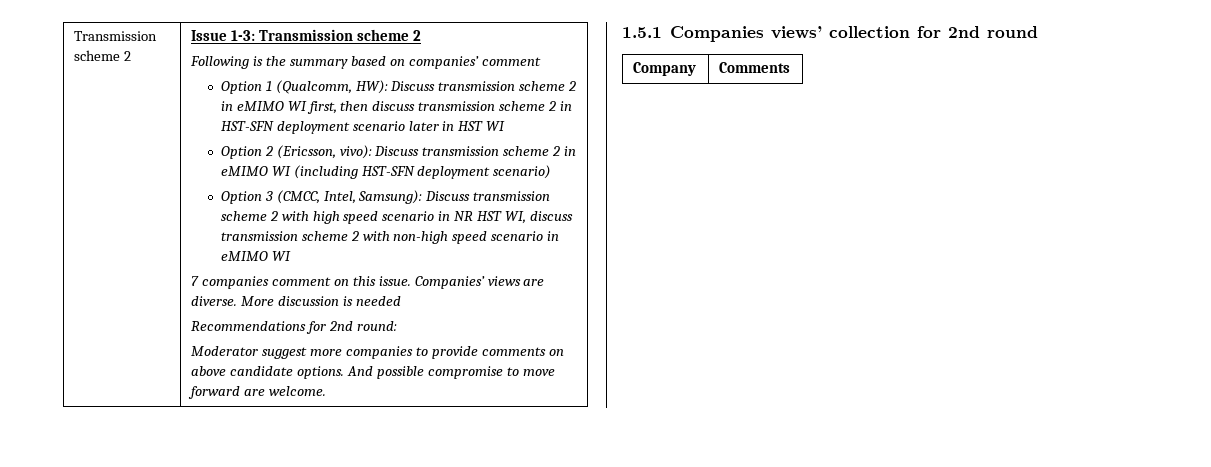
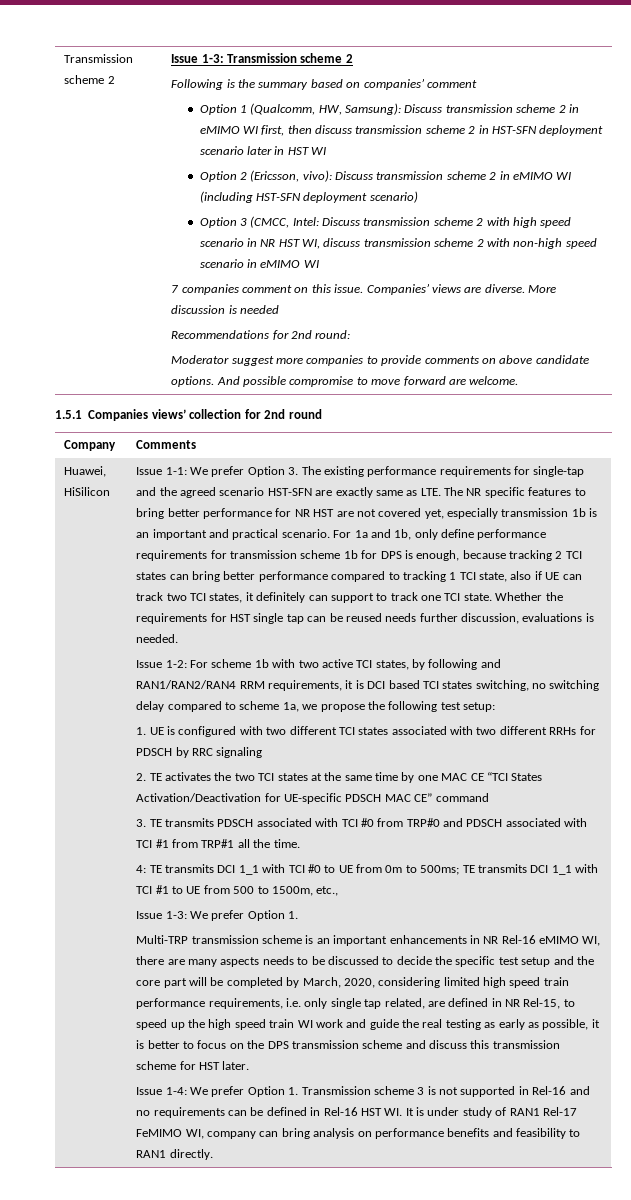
[355,80,388,94] HW): -> [318,103,402,115] HW, Samsung):
[323,190,423,204] Intel, Samsung): -> [292,217,319,226] Intel:
(791, 67) none -> [64,466,107,477] [64,487,111,496] [136,466,585,477] [136,487,586,498] [136,508,598,519] [136,529,547,540] [136,550,582,561] [136,571,582,582] [136,592,563,603] [136,613,594,624] [136,634,179,643] [136,659,501,670] [136,680,600,691] [136,701,496,712] [136,726,596,737] [136,747,263,758] [136,772,543,783] [136,793,489,804] [136,818,588,827] [136,839,300,848] [136,864,599,875] [136,885,339,896] [136,910,299,921] [136,935,601,946] [136,956,594,967] [136,977,569,988] [136,998,575,1009] [136,1019,600,1030] [136,1040,560,1049] [136,1061,250,1070] [136,1086,590,1097] [136,1107,577,1118] [136,1128,581,1139] [136,1149,213,1160] // Huawei, HiSilicon | Issue 1-1: We prefer Option 3. The existing performance requirements for single-tap and the agreed scenario HST-SFN are exactly same as LTE. The NR specific features to bring better performance for NR HST are not covered yet, especially transmission 1b is an important and practical scenario. For 1a and 1b, only define performance requirements for transmission scheme 1b for DPS is enough, because tracking 2 TCI states can bring better performance compared to tracking 1 TCI state, also if UE can track two TCI states, it definitely can support to track one TCI state. Whether the requirements for HST single tap can be reused needs further discussion, evaluations is needed. // Issue 1-2: For scheme 1b with two active TCI states, by following and RAN1/RAN2/RAN4 RRM requirements, it is DCI based TCI states switching, no switching delay compared to scheme 1a, we propose the following test setup: // 1. UE is configured with two different TCI states associated with two different RRHs for PDSCH by RRC signaling // 2. TE activates the two TCI states at the same time by one MAC CE “TCI States Activation/Deactivation for UE-specific PDSCH MAC CE” command // 3. TE transmits PDSCH associated with TCI #0 from TRP#0 and PDSCH associated with TCI #1 from TRP#1 all the time. // 4: TE transmits DCI 1_1 with TCI #0 to UE from 0m to 500ms; TE transmits DCI 1_1 with TCI #1 to UE from 500 to 1500m, etc., // Issue 1-3: We prefer Option 1. // Multi-TRP transmission scheme is an important enhancements in NR Rel-16 eMIMO WI, there are many aspects needs to be discussed to decide the specific test setup and the core part will be completed by March, 2020, considering limited high speed train performance requirements, i.e. only single tap related, are defined in NR Rel-15, to speed up the high speed train WI work and guide the real testing as early as possible, it is better to focus on the DPS transmission scheme and discuss this transmission scheme for HST later. // Issue 1-4: We prefer Option 1. Transmission scheme 3 is not supported in Rel-16 and no requirements can be defined in Rel-16 HST WI. It is under study of RAN1 Rel-17 FeMIMO WI, company can bring analysis on performance benefits and feasibility to RAN1 directly.

